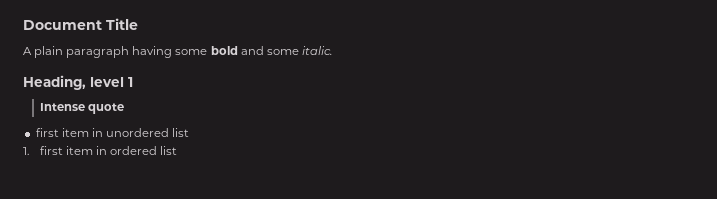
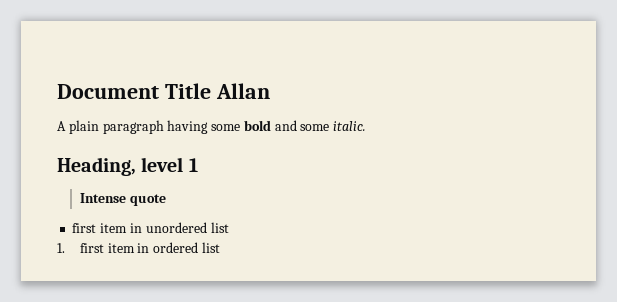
(138, 24) none -> [215,83,270,99] Allan

